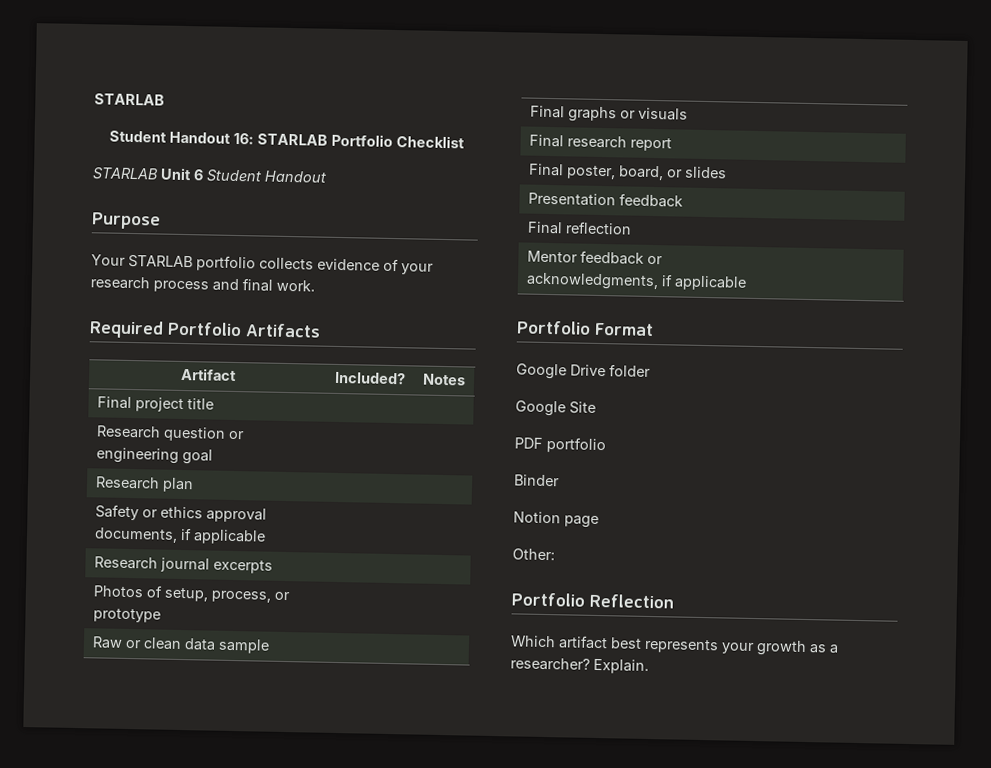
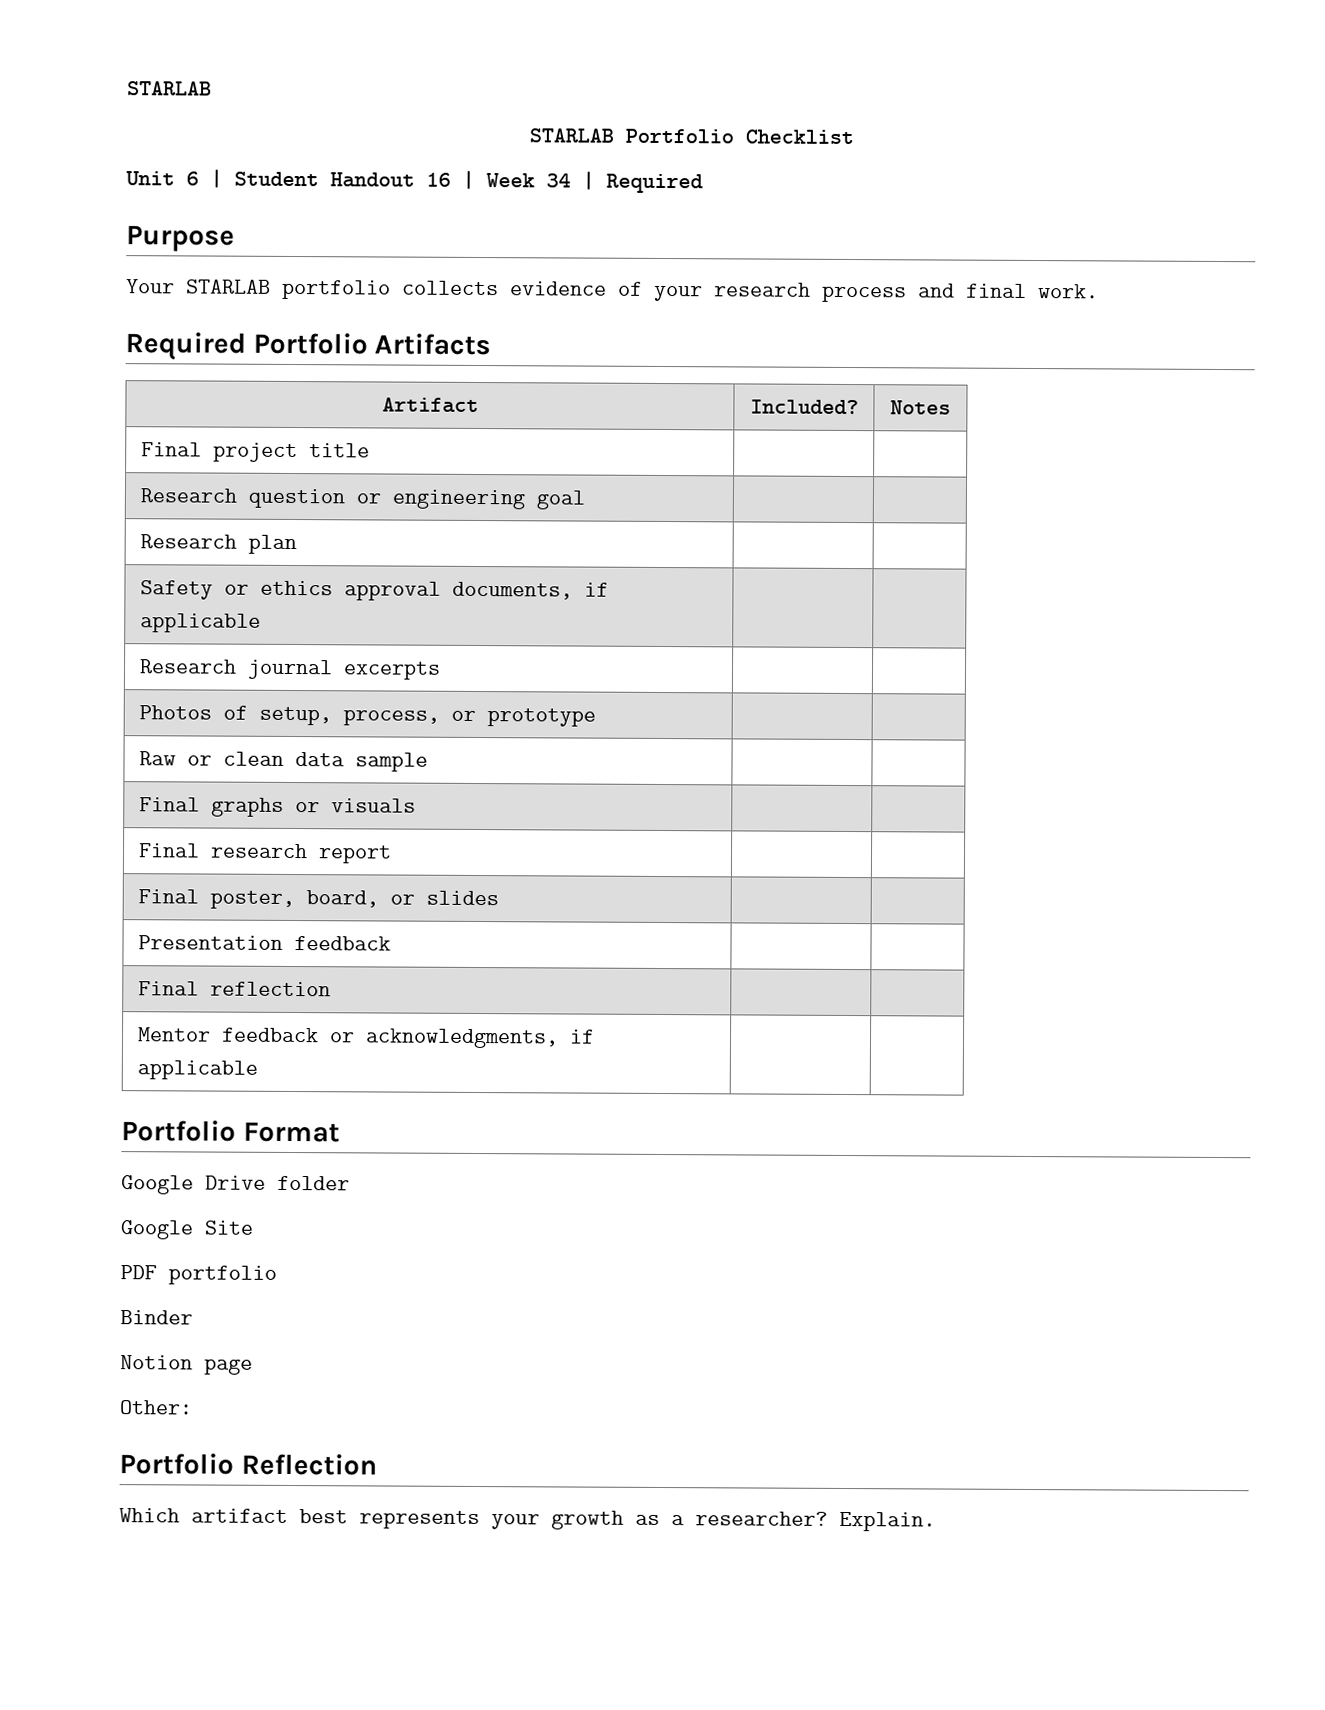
[109,130,254,145] Student Handout 16: -> (212, 88) none
[92,167,159,181] STARLAB -> (854, 137) none
[206,169,327,183] Student Handout -> [210,169,703,194] | Student Handout 16 | Week 34 | Required

